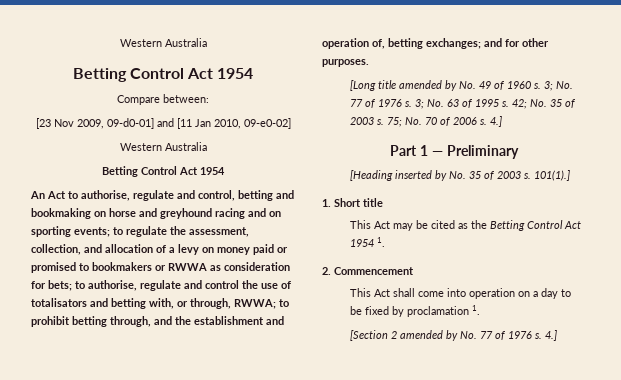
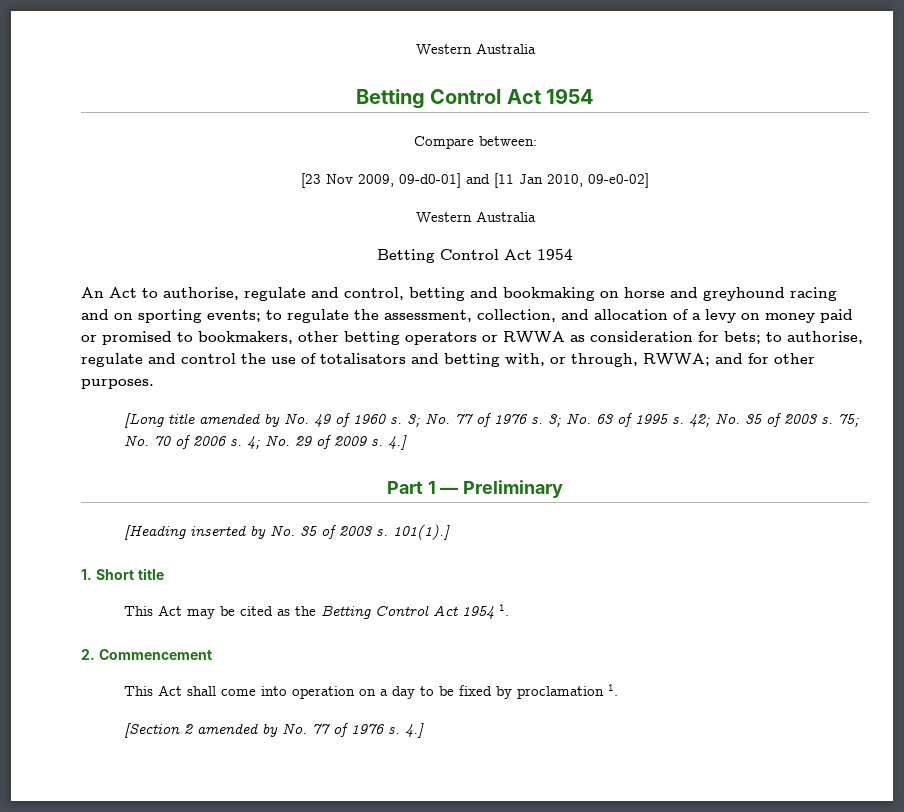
[92,262,152,271] bookmakers -> [198,331,477,345] bookmakers, other betting operators
[279,299,289,307] [31,316,284,327] [322,38,481,49] to prohibit betting through, and the establishment and operation of, betting exchanges; -> (710, 359) none
(488, 122) none -> [247,435,384,449] 4; No. 29 of 2009 s.

